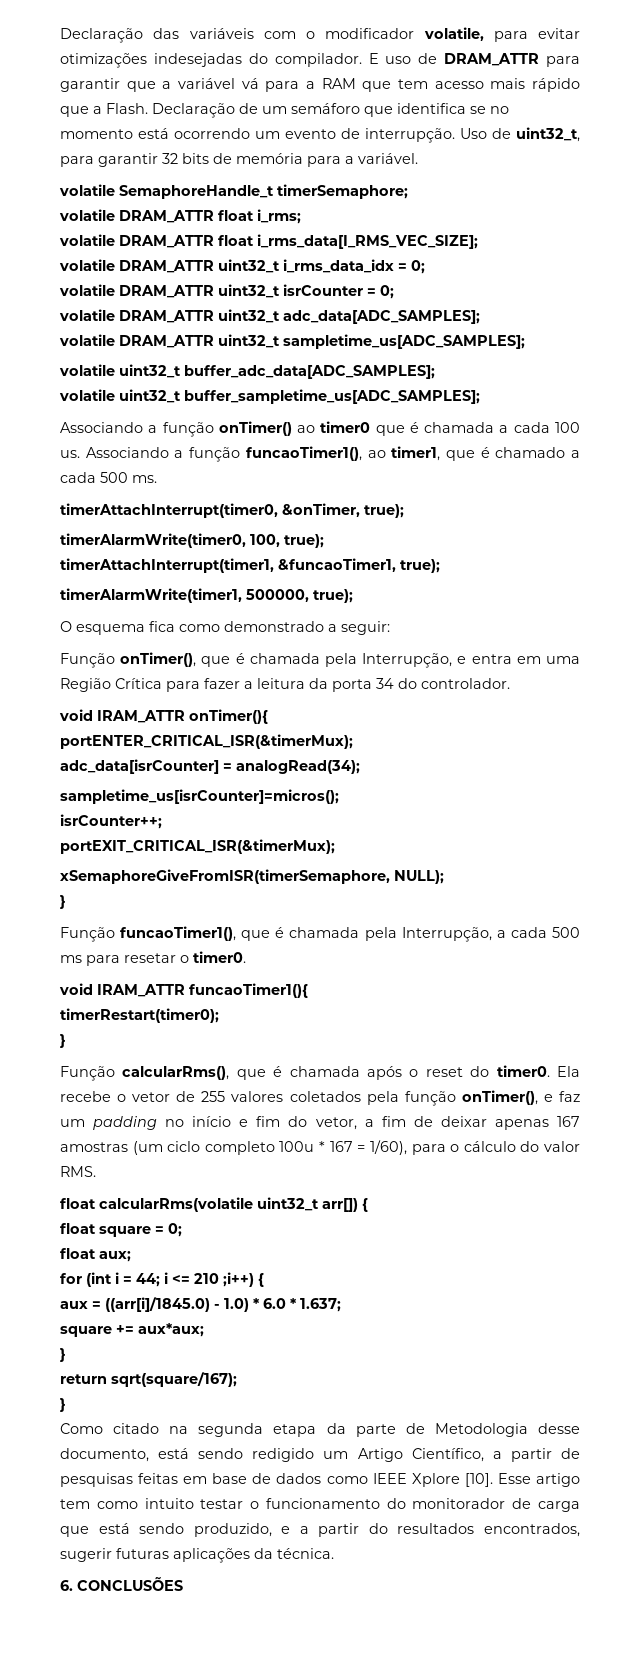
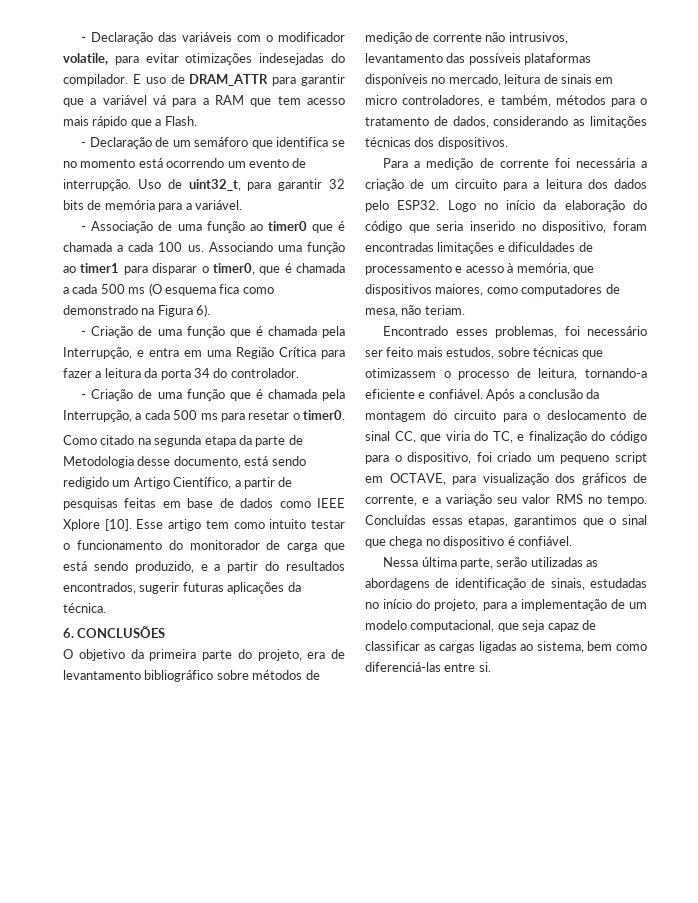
(60, 35) none -> [81,37,87,42] -
(148, 108) none -> [81,142,87,147] // -
[59,184,408,199] [59,209,301,224] [59,234,478,249] [59,259,425,274] [59,284,394,299] [59,309,480,324] [59,334,525,349] [59,364,435,379] [59,389,480,404] [60,421,292,437] volatile SemaphoreHandle_t timerSemaphore; // volatile DRAM_ATTR float i_rms; // volatile DRAM_ATTR float i_rms_data[I_RMS_VEC_SIZE]; // volatile DRAM_ATTR uint32_t i_rms_data_idx = 0; // volatile DRAM_ATTR uint32_t isrCounter = 0; // volatile DRAM_ATTR uint32_t adc_data[ADC_SAMPLES]; // volatile DRAM_ATTR uint32_t sampletime_us[ADC_SAMPLES]; // volatile uint32_t buffer_adc_data[ADC_SAMPLES]; // volatile uint32_t buffer_sampletime_us[ADC_SAMPLES]; // Associando a função onTimer() -> [81,221,245,233] - Associação de uma função
[174,446,580,462] [60,472,157,483] [60,503,404,518] [60,533,324,548] [60,558,440,573] [60,588,353,603] [60,621,390,635] [60,652,197,668] a função funcaoTimer1(), ao timer1, que é chamado a cada 500 ms. // timerAttachInterrupt(timer0, &onTimer, true); // timerAlarmWrite(timer0, 100, true); // timerAttachInterrupt(timer1, &funcaoTimer1, true); // timerAlarmWrite(timer1, 500000, true); // O esquema fica como demonstrado a seguir: // Função onTimer(), -> [277,242,345,254] [63,263,345,275] [63,283,274,296] [63,304,211,317] [81,326,225,338] uma função ao timer1 para disparar o timer0, que é chamada a cada 500 ms (O esquema fica como demonstrado na Figura 6). // - Criação de uma função
[59,709,268,724] [60,734,353,749] [60,759,360,774] [60,789,339,804] [60,814,162,829] [60,839,335,854] [60,869,444,884] [60,895,66,909] [60,926,237,942] void IRAM_ATTR onTimer(){ // portENTER_CRITICAL_ISR(&timerMux); // adc_data[isrCounter] = analogRead(34); // sampletime_us[isrCounter]=micros(); // isrCounter++; // portEXIT_CRITICAL_ISR(&timerMux); // xSemaphoreGiveFromISR(timerSemaphore, NULL); // } // Função funcaoTimer1(), -> [81,389,225,401] - Criação de uma função
[59,983,308,998] [60,1008,219,1023] [60,1034,66,1048] [60,1065,580,1081] [60,1090,580,1106] [60,1116,580,1130] [60,1140,581,1155] [60,1166,96,1177] [60,1197,368,1212] [60,1223,182,1237] [60,1248,131,1262] [60,1272,264,1287] [60,1297,341,1312] [60,1323,204,1337] [60,1348,66,1362] [60,1372,237,1387] [60,1398,66,1412] // void IRAM_ATTR funcaoTimer1(){ // timerRestart(timer0); // } // Função calcularRms(), que é chamada após o reset do timer0. Ela recebe o vetor de 255 valores coletados pela função onTimer(), e faz um padding no início e fim do vetor, a fim de deixar apenas 167 amostras (um ciclo completo 100u * 167 = 1/60), para o cálculo do valor RMS. // float calcularRms(volatile uint32_t arr[]) { // float square = 0; // float aux; // for (int i = 44; i <= 210 ;i++) { // aux = ((arr[i]/1845.0) - 1.0) * 6.0 * 1.637; // square += aux*aux; // } // return sqrt(square/167); // } -> (345, 415) none
(183, 1584) none -> [63,649,345,661] [63,670,320,682] [365,32,568,44] [365,53,592,65] [365,74,614,86] [365,95,647,107] [365,116,647,128] [365,137,508,149] [383,158,647,170] [365,179,647,191] [365,200,647,212] [365,221,647,233] [365,242,593,254] [365,263,594,275] [365,284,620,296] [365,305,465,317] [383,326,647,338] [365,347,604,359] [365,368,647,380] [365,389,600,401] [365,410,647,422] [365,431,647,443] [365,452,647,464] [365,473,647,485] [365,494,647,506] [365,515,647,527] [365,536,572,548] [383,557,599,569] [365,578,647,590] [365,599,647,611] [365,620,596,632] [365,641,647,653] [365,662,491,672] // O objetivo da primeira parte do projeto, era de levantamento bibliográfico sobre métodos de medição de corrente não intrusivos, levantamento das possíveis plataformas disponíveis no mercado, leitura de sinais em micro controladores, e também, métodos para o tratamento de dados, considerando as limitações técnicas dos dispositivos. // Para a medição de corrente foi necessária a criação de um circuito para a leitura dos dados pelo ESP32. Logo no início da elaboração do código que seria inserido no dispositivo, foram encontradas limitações e dificuldades de processamento e acesso à memória, que dispositivos maiores, como computadores de mesa, não teriam. // Encontrado esses problemas, foi necessário ser feito mais estudos, sobre técnicas que otimizassem o processo de leitura, tornando-a eficiente e confiável. Após a conclusão da montagem do circuito para o deslocamento de sinal CC, que viria do TC, e finalização do código para o dispositivo, foi criado um pequeno script em OCTAVE, para visualização dos gráficos de corrente, e a variação seu valor RMS no tempo. Concluídas essas etapas, garantimos que o sinal que chega no dispositivo é confiável. // Nessa última parte, serão utilizadas as abordagens de identificação de sinais, estudadas no início do projeto, para a implementação de um modelo computacional, que seja capaz de classificar as cargas ligadas ao sistema, bem como diferenciá-las entre si.

